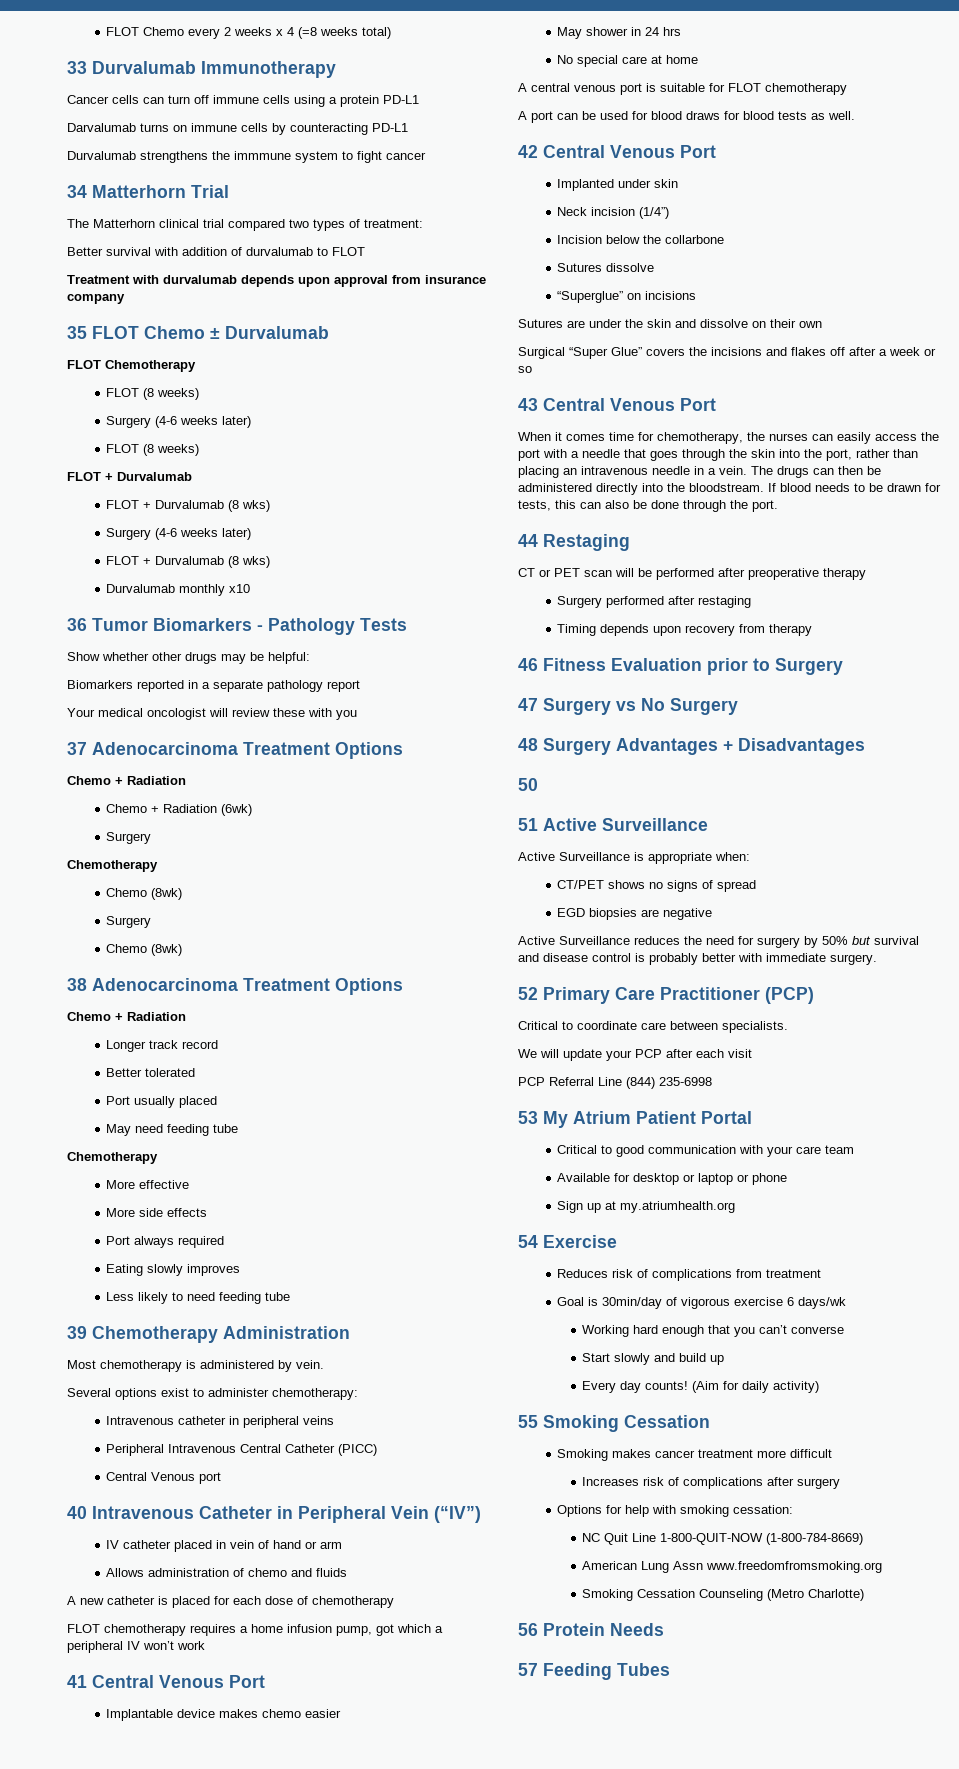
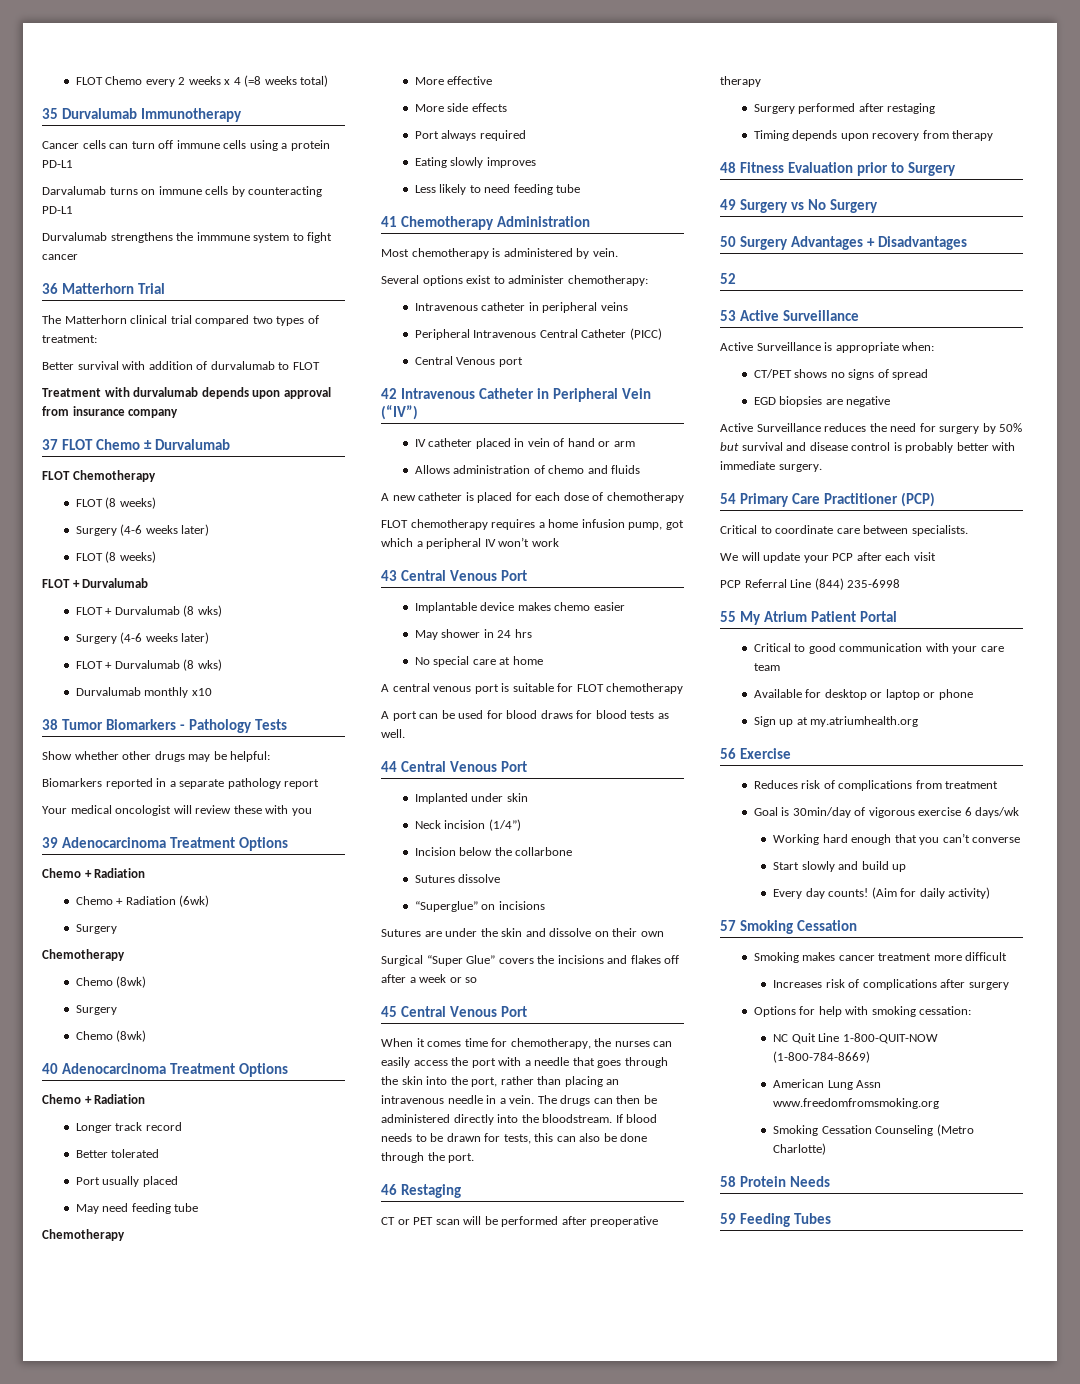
[67,61,87,74] 33 -> [42,108,58,119] 35
[67,185,87,198] 34 -> [42,283,58,294] 36
[67,326,87,339] 35 -> [42,439,58,450] 37
[67,618,87,631] 36 -> [42,719,58,730] 38
[67,742,87,755] 37 -> [42,837,58,848] 39
[67,978,87,991] 38 -> [42,1063,58,1074] 40
[67,1326,87,1339] 39 -> [381,216,397,227] 41
[67,1506,87,1519] 40 -> [381,388,397,399] 42
[67,1675,87,1688] 41 -> [381,570,397,581] 43
[518,145,538,158] 42 -> [381,761,397,772] 44
[518,398,538,411] 43 -> [381,1006,397,1017] 45
[518,534,538,547] 44 -> [381,1184,397,1195] 46
[518,658,538,671] 46 -> [720,162,736,173] 48
[518,698,538,711] 47 -> [720,199,736,210] 49
[518,738,538,751] 48 -> [720,236,736,247] 50
[518,778,538,791] [518,818,538,831] 50 // 51 -> [720,273,736,284] [720,310,736,321] 52 // 53
[518,987,538,1000] 52 -> [720,493,736,504] 54
[518,1111,538,1124] 53 -> [720,611,736,622] 55
[518,1235,538,1248] 54 -> [720,748,736,759] 56
[518,1415,538,1428] 55 -> [720,920,736,931] 57
[518,1623,538,1636] 56 -> [720,1176,736,1187] 58
[518,1663,538,1676] 57 -> [720,1213,736,1224] 59

